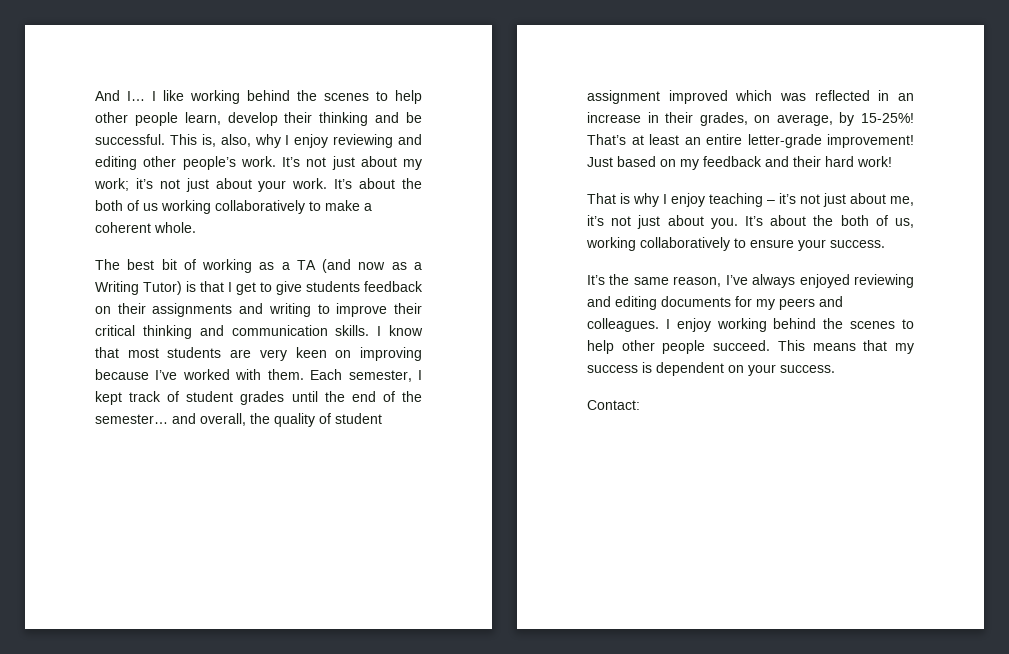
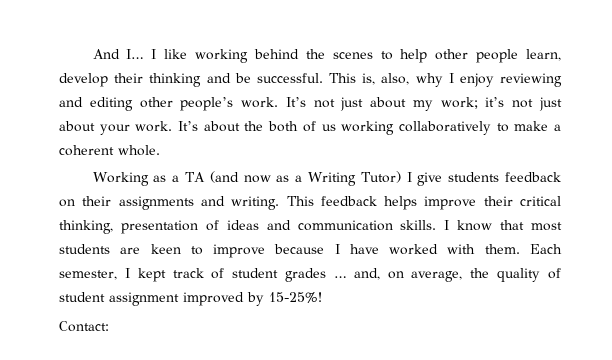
[95,259,253,273] The best bit of working -> [92,172,149,186] Working
[186,281,272,295] is that I get to -> [406,172,412,182] I
[268,303,423,317] [95,325,192,339] writing to improve their critical thinking -> [231,196,561,210] [59,220,259,234] writing. This feedback helps improve their critical thinking, presentation of ideas
[259,347,423,361] [95,369,178,380] very keen on improving because I’ve -> [150,244,379,258] keen to improve because I have
[291,391,422,402] [95,413,246,426] until the end of the semester… and overall, -> [333,268,463,282] … and, on average,
[735,90,914,101] [587,112,914,126] [587,134,914,148] [587,156,892,170] [587,193,914,207] [587,215,914,229] [586,237,885,251] [587,274,914,288] [587,296,843,310] [587,318,914,332] [587,340,914,354] [587,362,835,376] which was reflected in an increase in their grades, on average, by 15-25%! That’s at least an entire letter-grade improvement! Just based on my feedback and their hard work! // That is why I enjoy teaching – it’s not just about me, it’s not just about you. It’s about the both of us, working collaboratively to ensure your success. // It’s the same reason, I’ve always enjoyed reviewing and editing documents for my peers and colleagues. I enjoy working behind the scenes to help other people succeed. This means that my success is dependent on your success. -> [247,292,322,306] by 15-25%!

